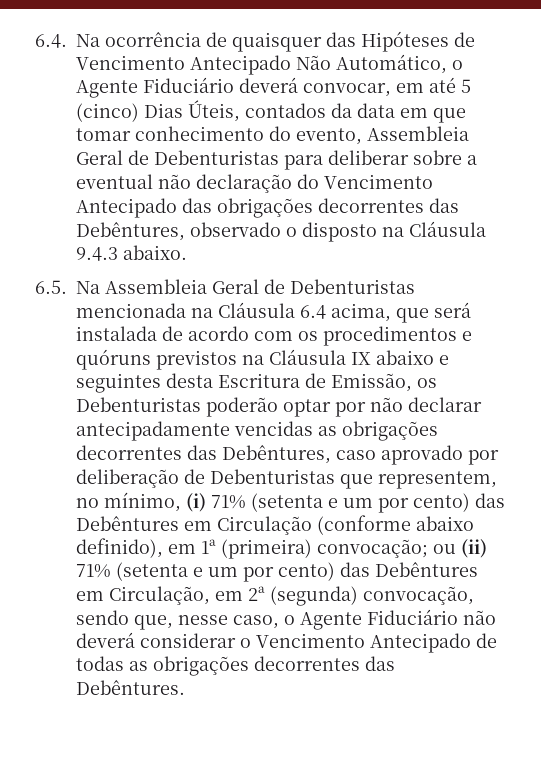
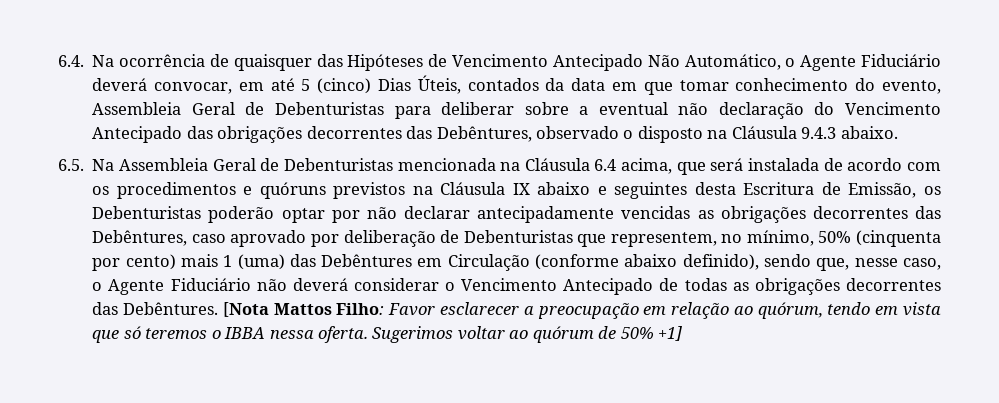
[186,493,470,513] (i) 71% (setenta e um por cento) -> [818,230,941,247] [92,254,285,271] 50% (cinquenta por cento) mais 1 (uma)
[168,539,487,559] [76,562,478,582] [76,586,474,606] em 1ª (primeira) convocação; ou (ii) 71% (setenta e um por cento) das Debêntures em Circulação, em 2ª (segunda) convocação, -> (759, 262) none
(185, 687) none -> [222,302,941,319] [92,326,683,343] [Nota Mattos Filho: Favor esclarecer a preocupação em relação ao quórum, tendo em vista que só teremos o IBBA nessa oferta. Sugerimos voltar ao quórum de 50% +1]

